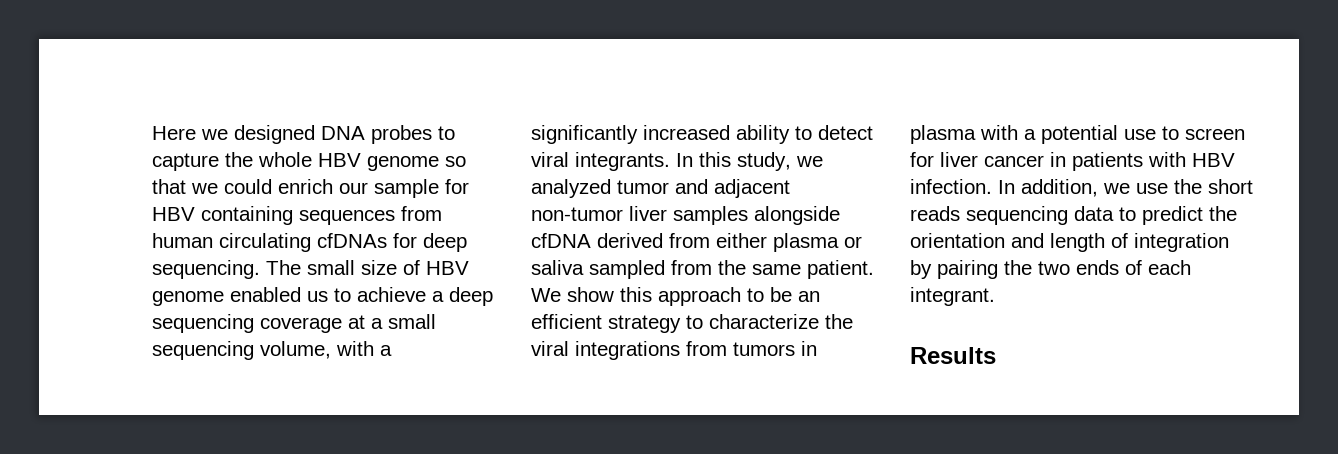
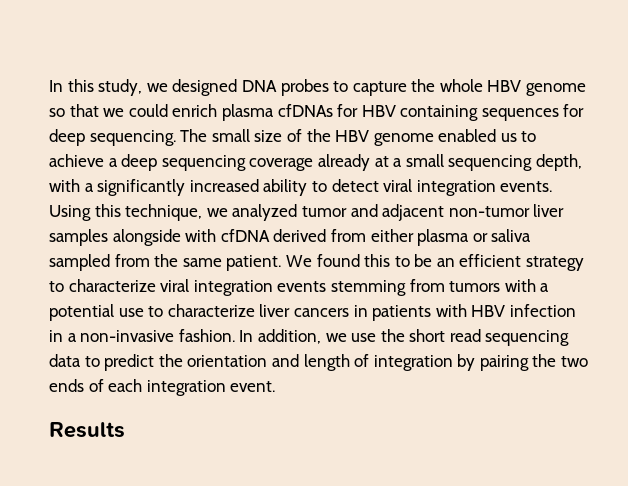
[152,126,196,140] Here -> [49,79,143,96] In this study,
[339,179,439,198] our sample -> [221,104,333,121] plasma cfDNAs
[401,206,442,221] [152,233,387,252] from human circulating cfDNAs -> (559, 114) none
(420, 267) none -> [306,129,331,142] the
(342, 325) none -> [317,154,370,171] already
[260,341,331,359] volume, -> [535,154,582,171] depth,
[575,152,791,171] integrants. In this study, -> [416,180,553,196] [49,204,203,221] integration events. Using this technique,
(840, 215) none -> [185,229,217,242] with
[567,287,741,306] show this approach -> [316,254,391,267] found this
[825,314,853,329] [531,341,817,360] [910,125,976,144] the viral integrations from tumors in plasma -> [160,279,501,296] viral integration events stemming from tumors
[1185,128,1245,140] [910,152,1235,171] [910,179,992,194] screen for liver cancer in patients with HBV infection. -> [167,304,576,321] [49,329,235,342] characterize liver cancers in patients with HBV infection in a non-invasive fashion.
[910,206,960,221] reads -> [449,329,481,342] read
[910,287,995,306] integrant. -> [146,380,276,396] integration event.

